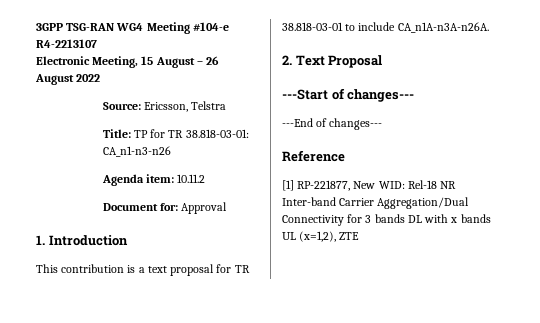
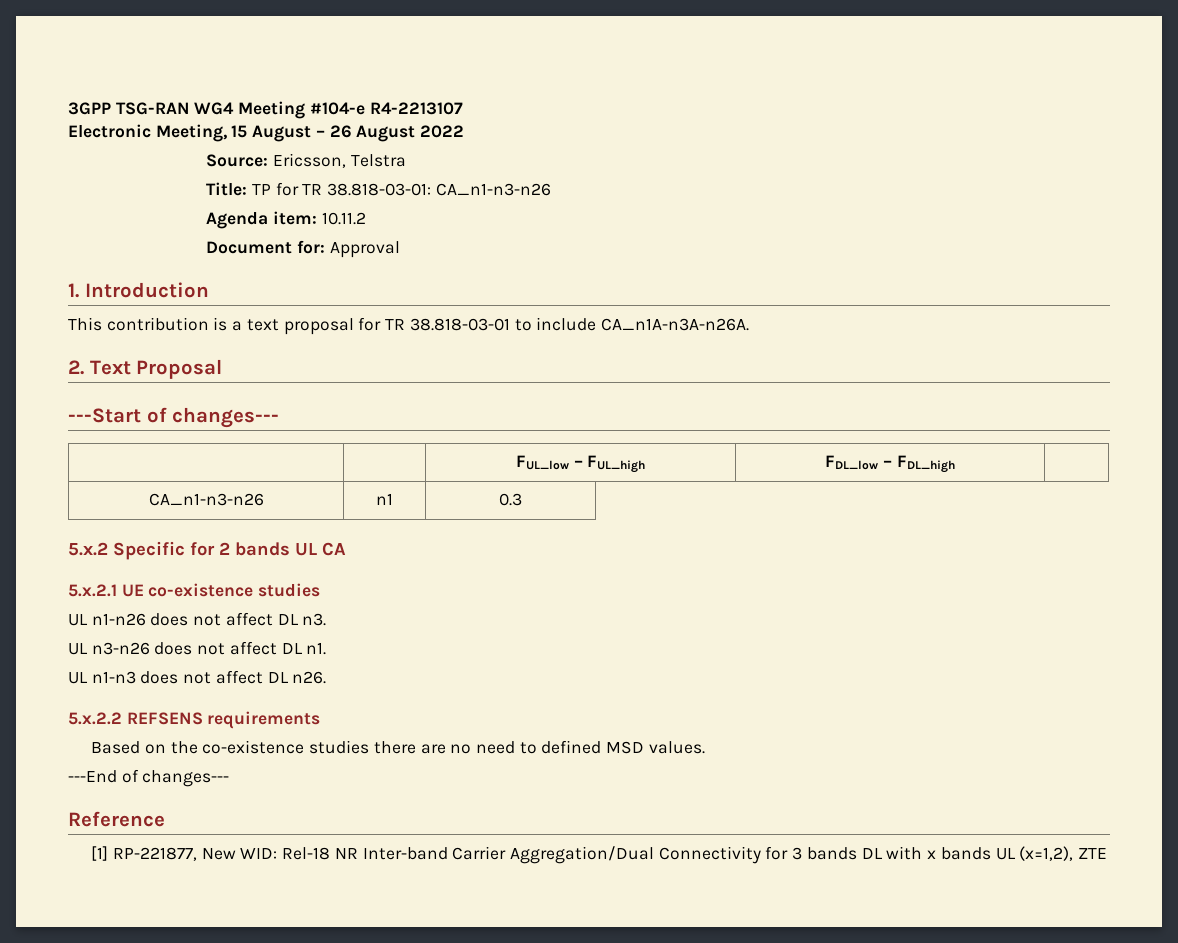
(415, 95) none -> [515,455,646,473] [825,455,955,473] [148,493,264,506] [376,493,393,505] [499,493,522,506] [68,541,346,560] [68,583,321,597] [68,612,327,626] [68,641,327,655] [68,670,327,684] [68,711,321,729] [91,740,705,754] // | | FUL_low – FUL_high | FDL_low – FDL_high | // CA_n1-n3-n26 | n1 | 0.3 // 5.x.2 Specific for 2 bands UL CA // 5.x.2.1 UE co-existence studies // UL n1-n26 does not affect DL n3. // UL n3-n26 does not affect DL n1. // UL n1-n3 does not affect DL n26. // 5.x.2.2 REFSENS requirements // Based on the co-existence studies there are no need to defined MSD values.

